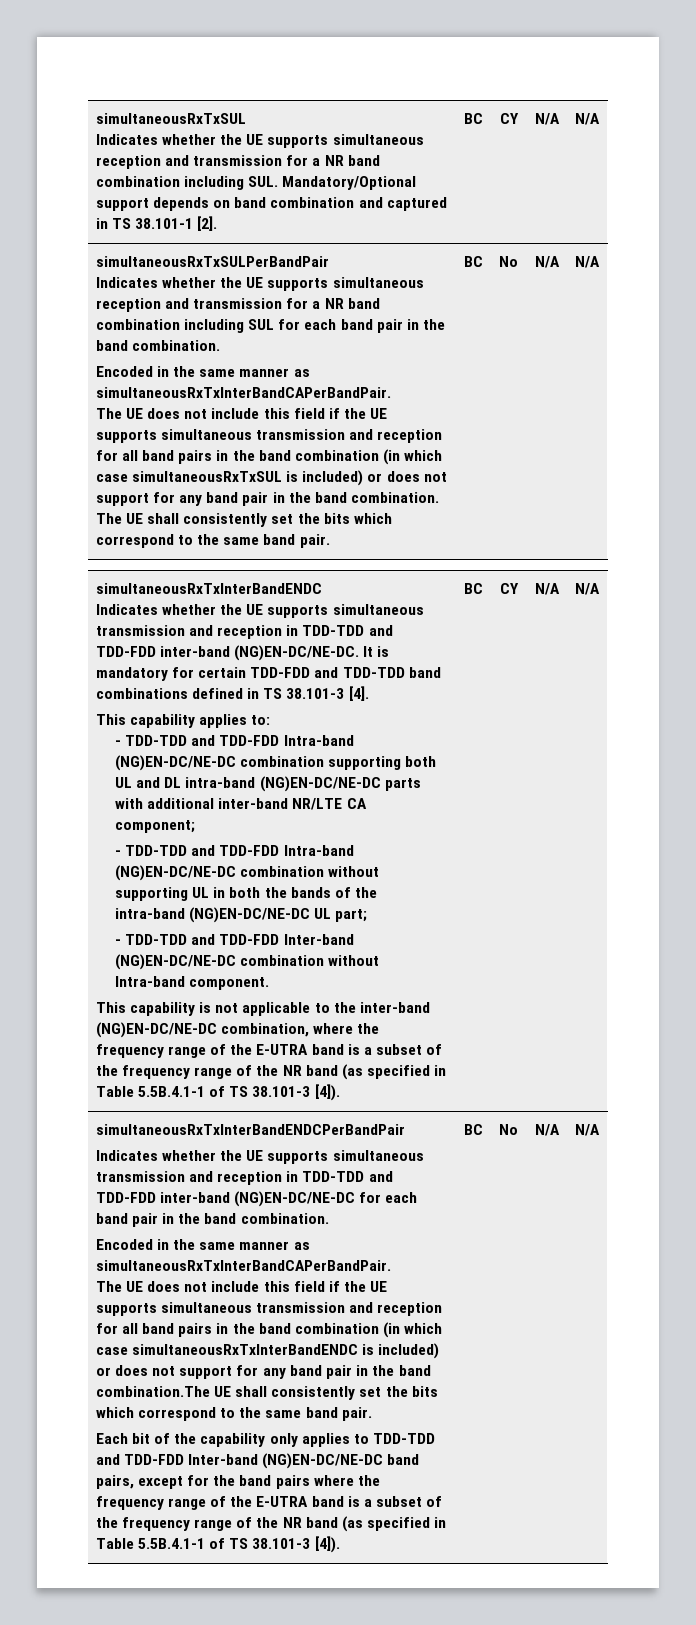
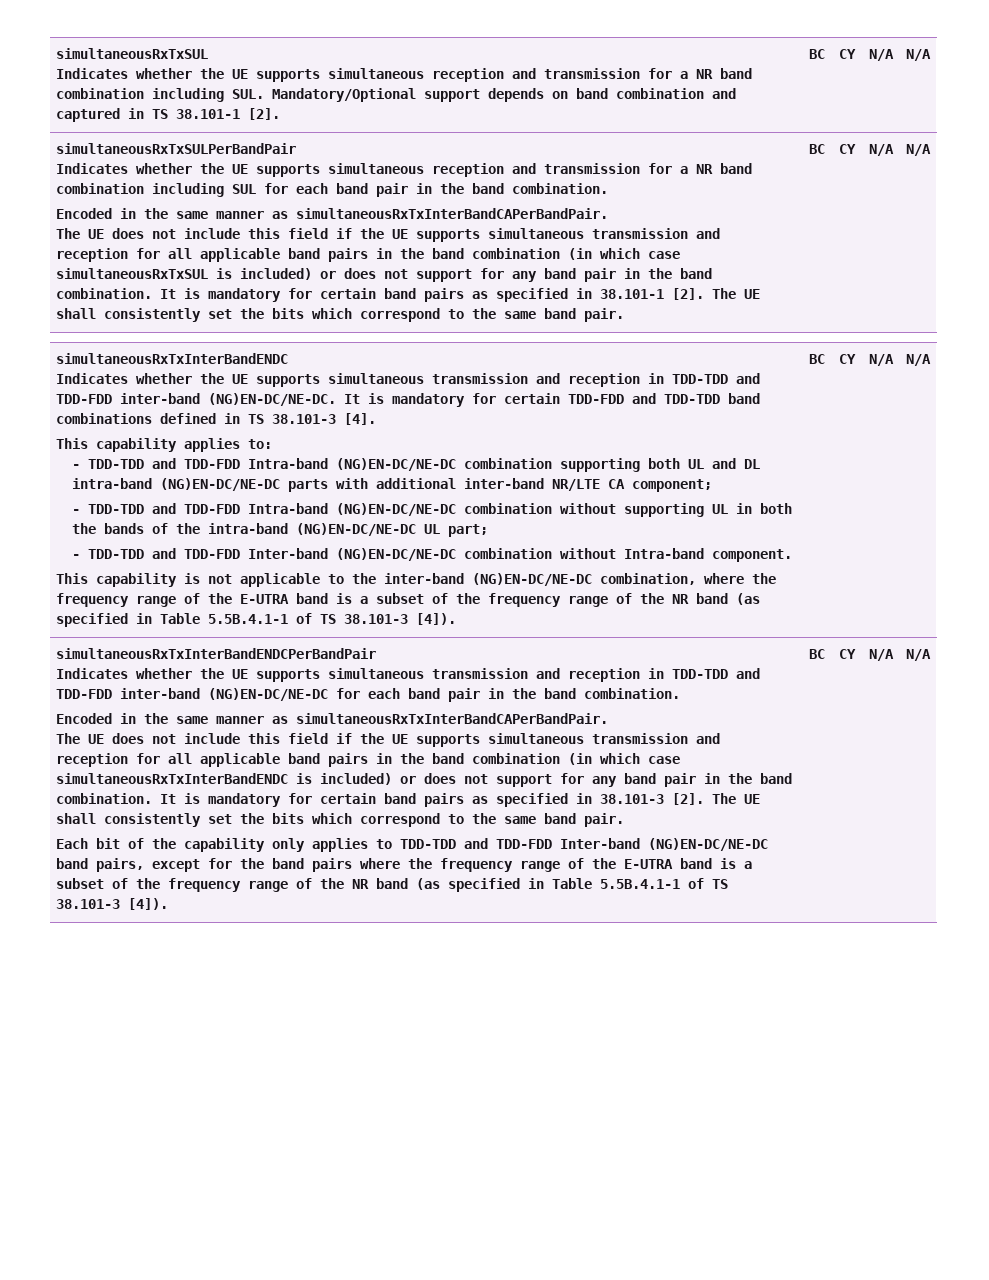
(138, 455) none -> [200,248,281,262] applicable
(440, 497) none -> [160,288,705,302] It is mandatory for certain band pairs as specified in 38.101-1 [2].
[499,256,518,267] No -> [838,144,856,154] CY
(138, 1328) none -> [200,753,281,767] applicable
[95,1386,210,1397] combination.The -> [56,793,737,807] combination. It is mandatory for certain band pairs as specified in 38.101-3 [2]. The
[499,1124,518,1135] No -> [838,649,856,659] CY

